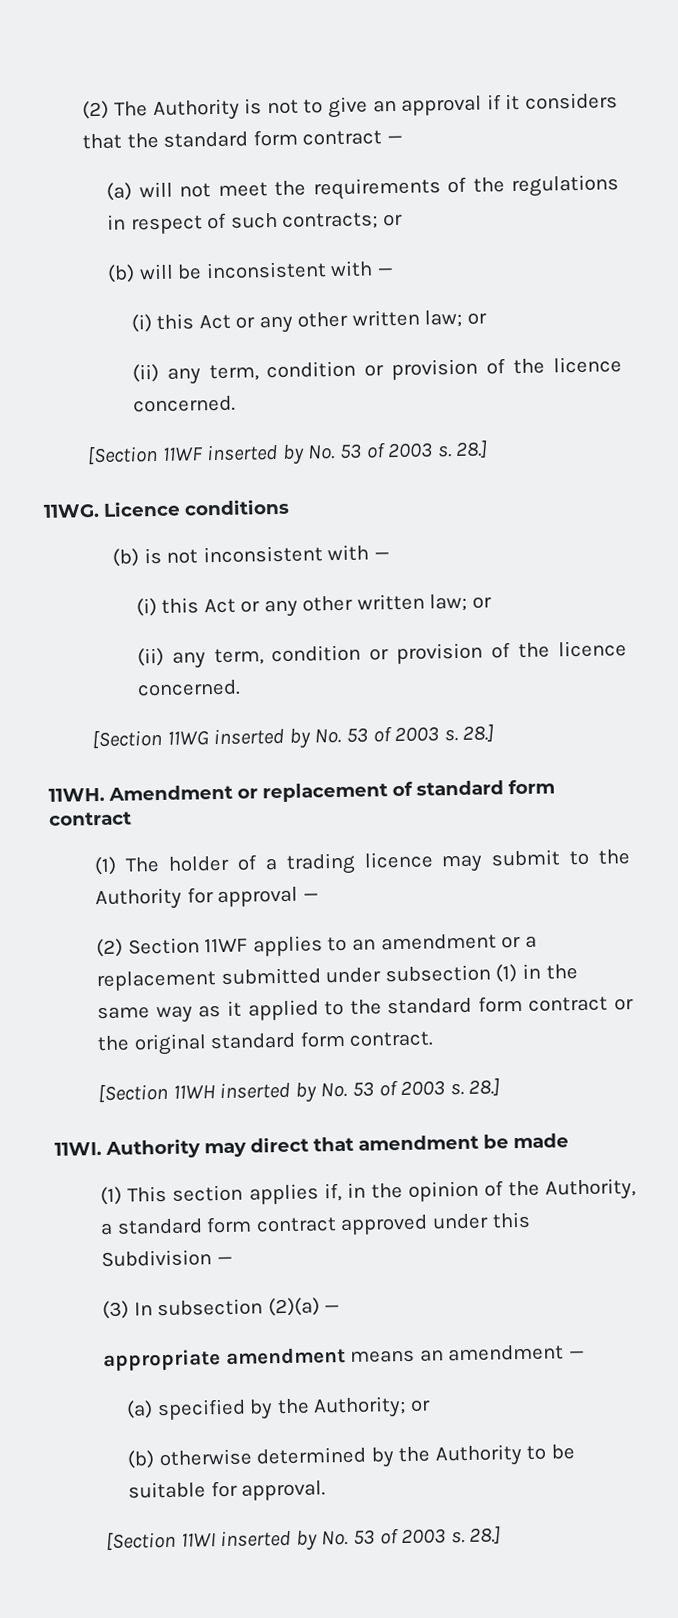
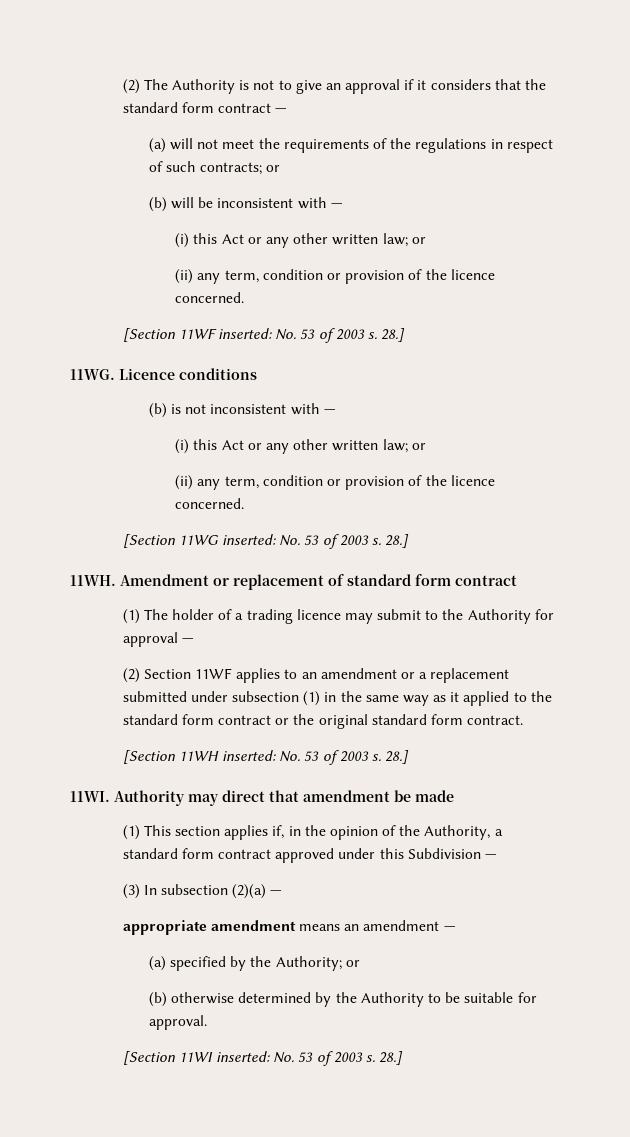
[206,443,305,465] inserted by -> [217,328,272,339] inserted:
[213,727,311,749] inserted by -> [221,534,276,545] inserted:
[219,1081,317,1103] inserted by -> [221,750,276,761] inserted:
[220,1529,318,1551] inserted by -> [215,1051,270,1062] inserted:

